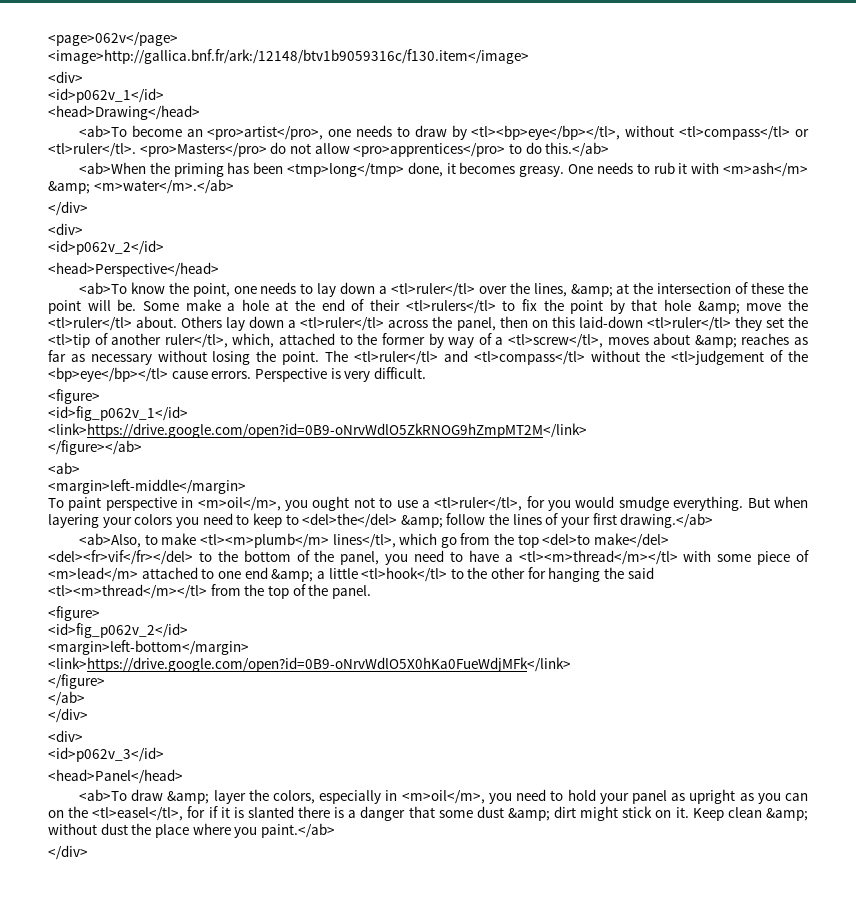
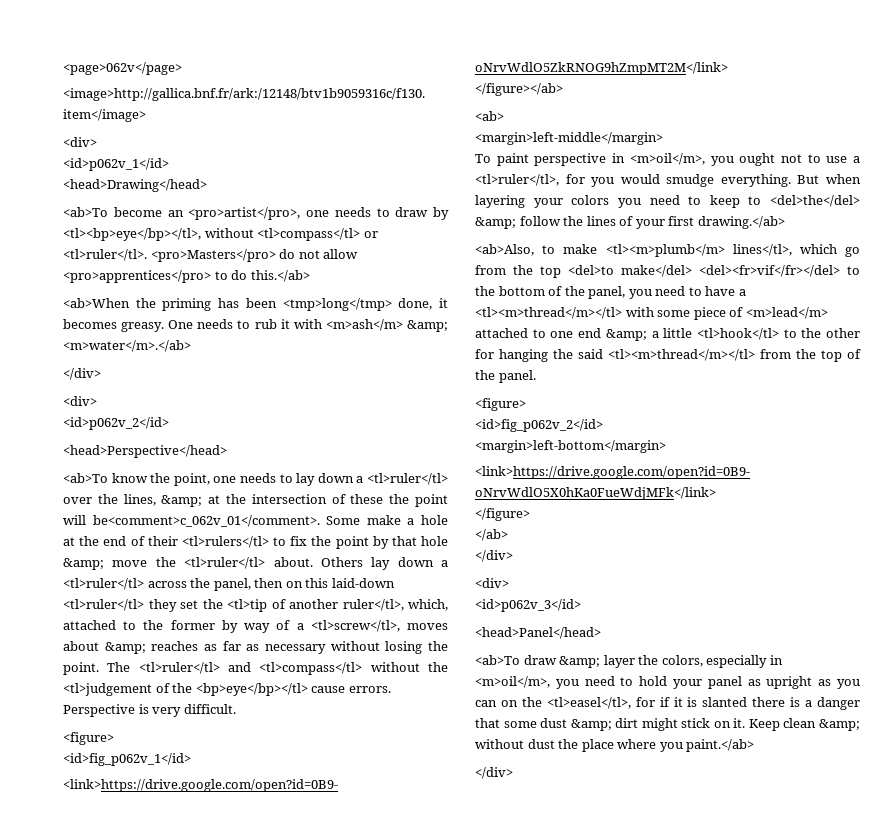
[117,299,137,311] be. -> [92,515,320,527] be<comment>c_062v_01</comment>.

